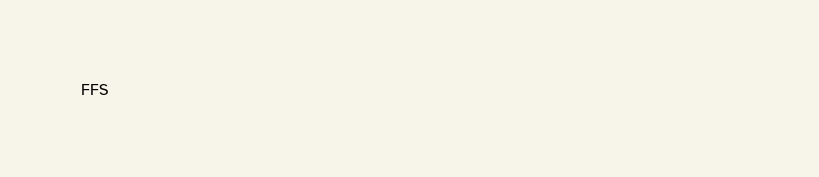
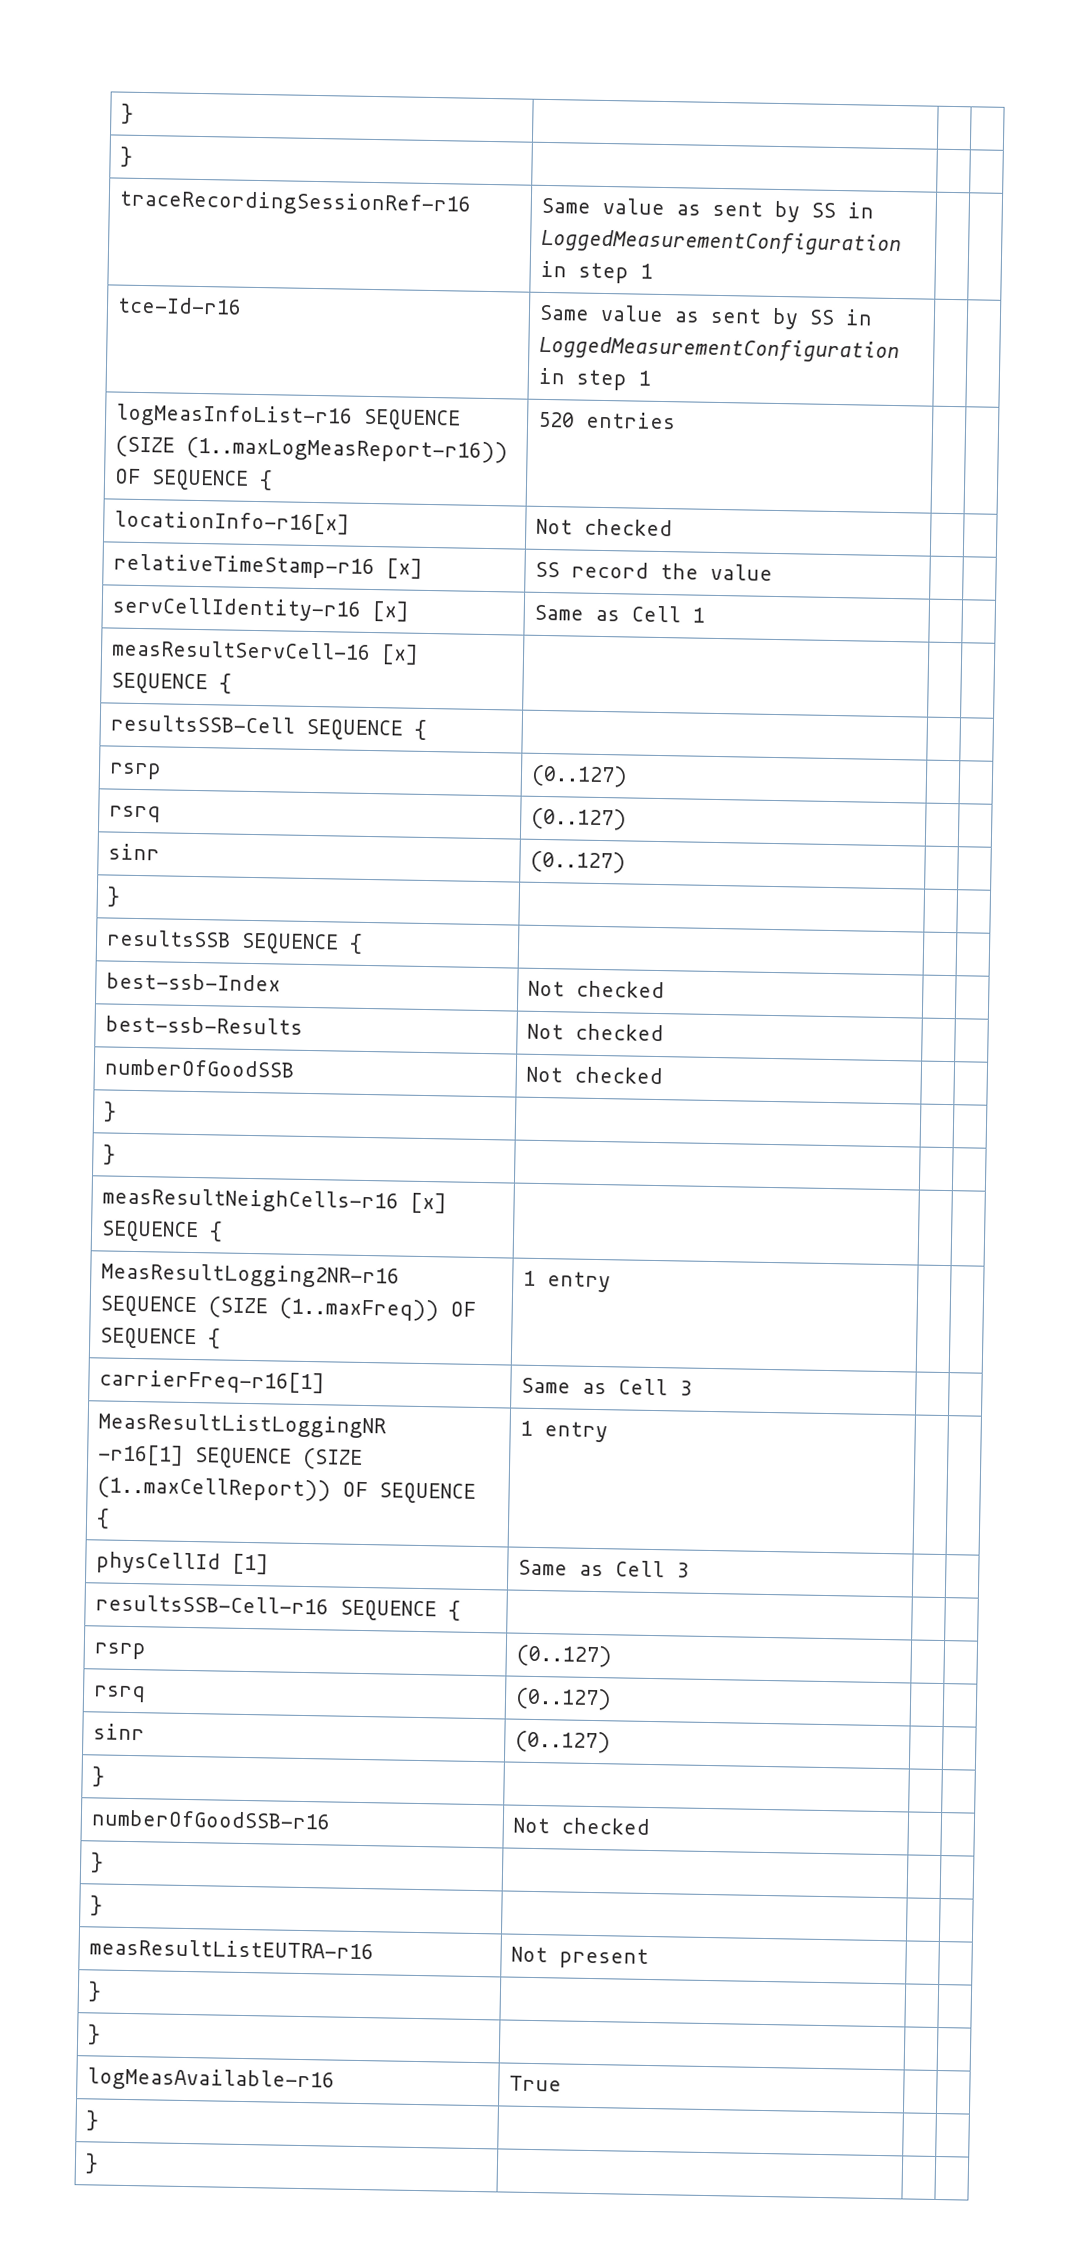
[81,84,109,95] FFS -> [121,103,135,124] [120,146,134,167] [119,189,472,217] [541,197,875,223] [541,228,903,257] [540,260,654,284] [117,296,243,315] [539,304,874,330] [539,335,901,364] [538,367,652,391] [115,403,462,431] [115,435,509,464] [114,468,274,491] [538,411,677,430] [114,510,351,535] [536,518,674,537] [113,553,424,580] [535,561,774,581] [112,596,410,622] [534,604,706,623] [111,639,420,665] [111,672,233,695] [110,714,428,741] [109,762,163,780] [531,764,629,788] [109,805,162,823] [531,807,628,831] [108,843,161,861] [530,850,627,874] [107,886,121,907] [106,929,364,955] [106,972,282,992] [528,980,666,999] [105,1015,304,1035] [527,1023,665,1042] [104,1058,295,1078] [526,1066,664,1085] [103,1101,118,1122] [103,1144,117,1165] [102,1187,448,1214] [101,1220,224,1243] [101,1262,401,1289] [100,1295,477,1322] [100,1327,222,1350] [523,1270,612,1293] [99,1369,326,1395] [521,1377,693,1396] [98,1412,387,1439] [98,1444,364,1470] [97,1476,477,1504] [96,1508,111,1529] [520,1420,609,1443] [96,1551,270,1575] [518,1559,690,1578] [95,1594,462,1622] [94,1642,147,1660] [516,1644,613,1668] [93,1685,147,1703] [515,1687,613,1711] [93,1723,146,1741] [515,1730,612,1754] [92,1766,106,1787] [91,1809,332,1830] [513,1817,651,1836] [90,1852,105,1873] [90,1895,104,1916] [89,1938,375,1960] [511,1946,650,1970] [88,1981,103,2002] [87,2024,102,2045] [87,2067,336,2093] [509,2075,563,2092] [86,2110,100,2131] [85,2153,100,2174] } | | | // } | | | // traceRecordingSessionRef-r16 | Same value as sent by SS in LoggedMeasurementConfiguration in step 1 | | // tce-Id-r16 | Same value as sent by SS in LoggedMeasurementConfiguration in step 1 | | // logMeasInfoList-r16 SEQUENCE (SIZE (1..maxLogMeasReport-r16)) OF SEQUENCE { | 520 entries | | // locationInfo-r16[x] | Not checked | | // relativeTimeStamp-r16 [x] | SS record the value | | // servCellIdentity-r16 [x] | Same as Cell 1 | | // measResultServCell-16 [x] SEQUENCE { | | | // resultsSSB-Cell SEQUENCE { | | | // rsrp | (0..127) | | // rsrq | (0..127) | | // sinr | (0..127) | | // } | | | // resultsSSB SEQUENCE { | | | // best-ssb-Index | Not checked | | // best-ssb-Results | Not checked | | // numberOfGoodSSB | Not checked | | // } | | | // } | | | // measResultNeighCells-r16 [x] SEQUENCE { | | | // MeasResultLogging2NR-r16 SEQUENCE (SIZE (1..maxFreq)) OF SEQUENCE { | 1 entry | | // carrierFreq-r16[1] | Same as Cell 3 | | // MeasResultListLoggingNR // -r16[1] SEQUENCE (SIZE (1..maxCellReport)) OF SEQUENCE { | 1 entry | | // physCellId [1] | Same as Cell 3 | | // resultsSSB-Cell-r16 SEQUENCE { | | | // rsrp | (0..127) | | // rsrq | (0..127) | | // sinr | (0..127) | | // } | | | // numberOfGoodSSB-r16 | Not checked | | // } | | | // } | | | // measResultListEUTRA-r16 | Not present | | // } | | | // } | | | // logMeasAvailable-r16 | True | | // } | | | // } | | |

